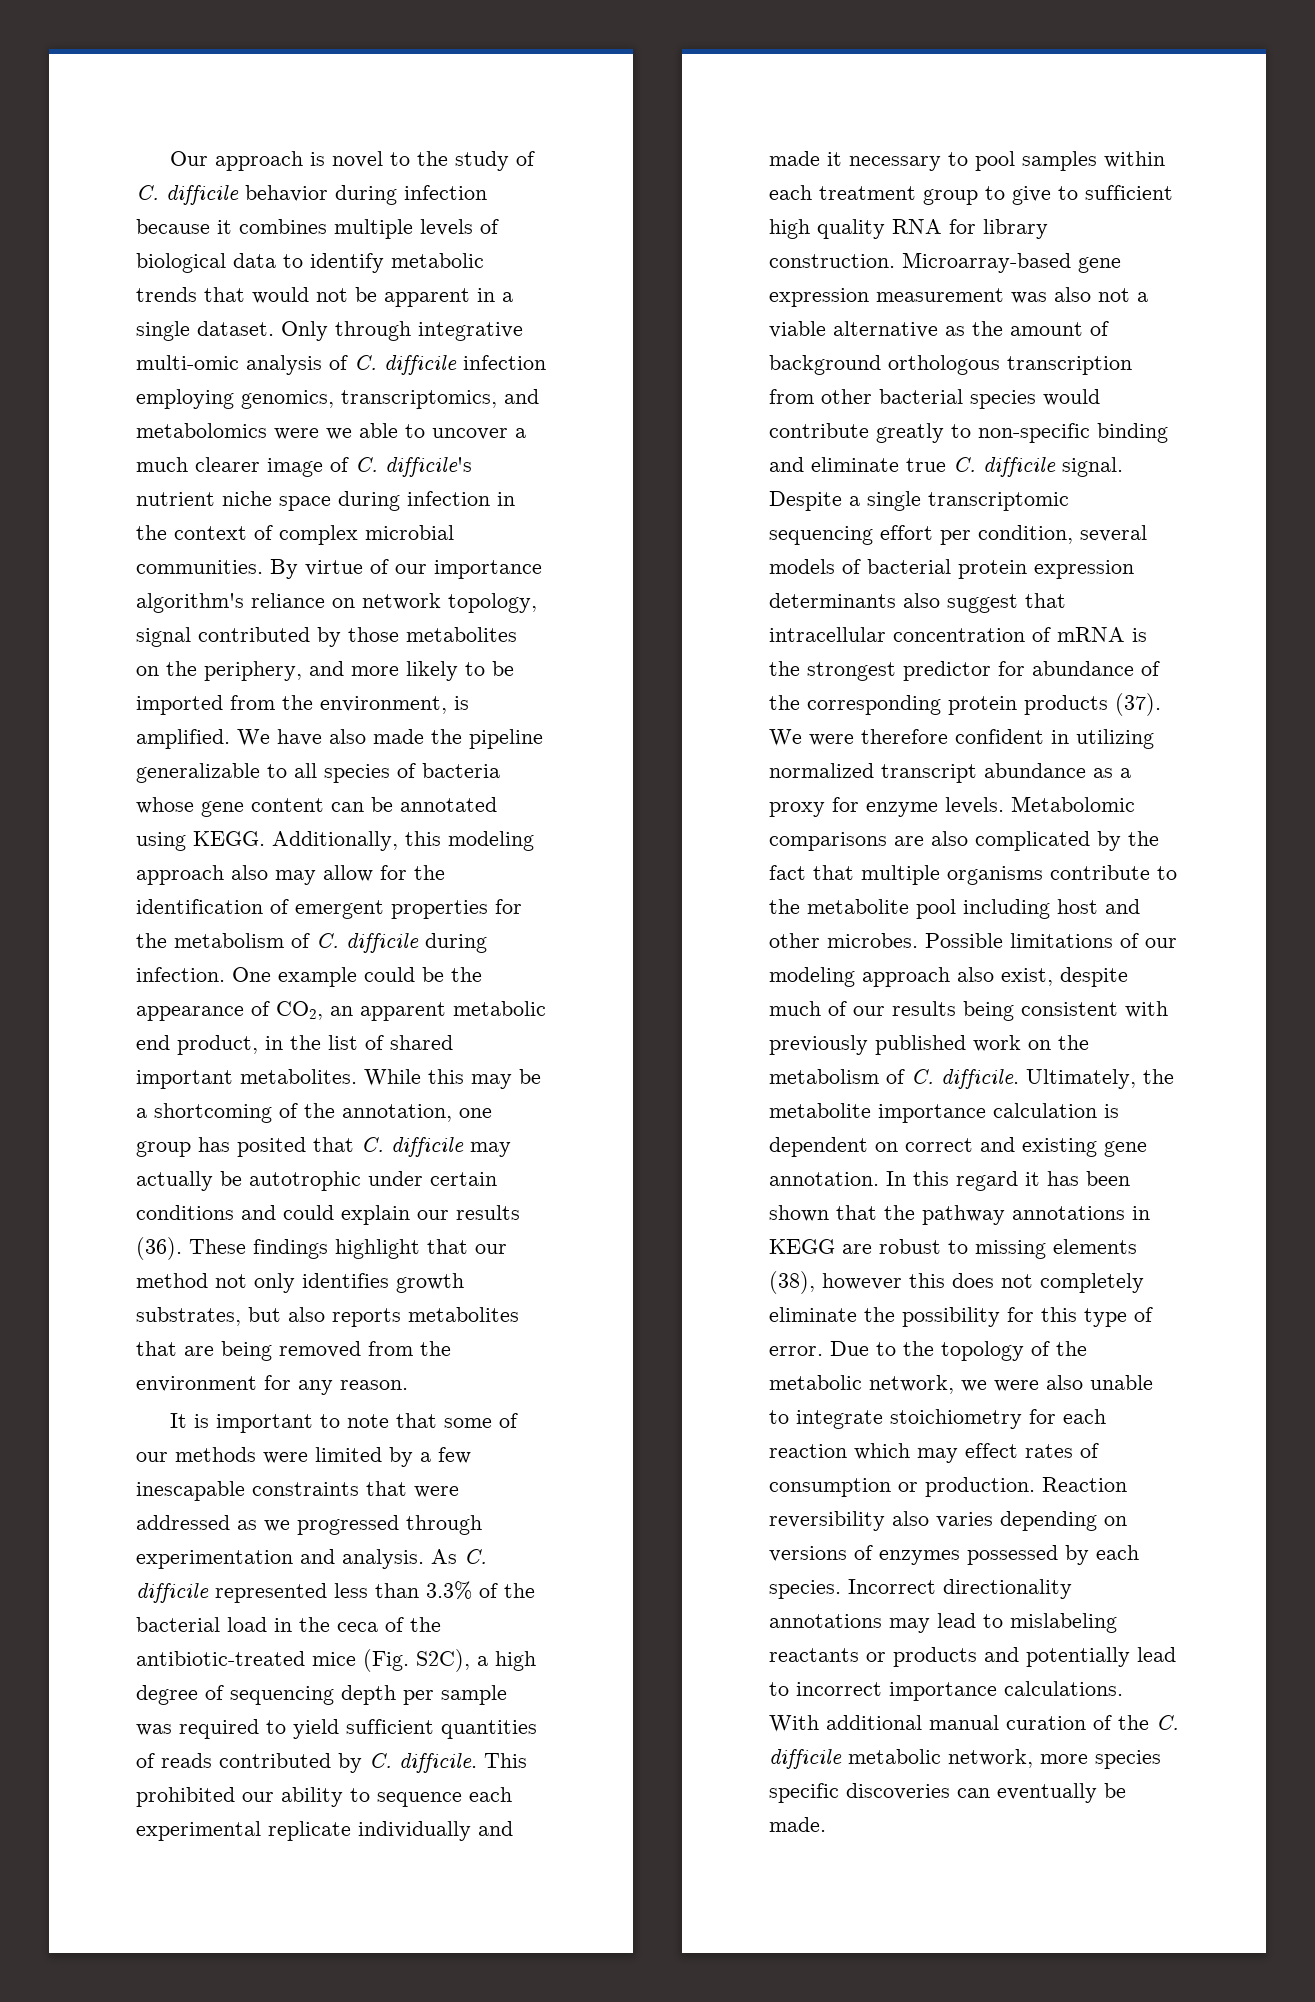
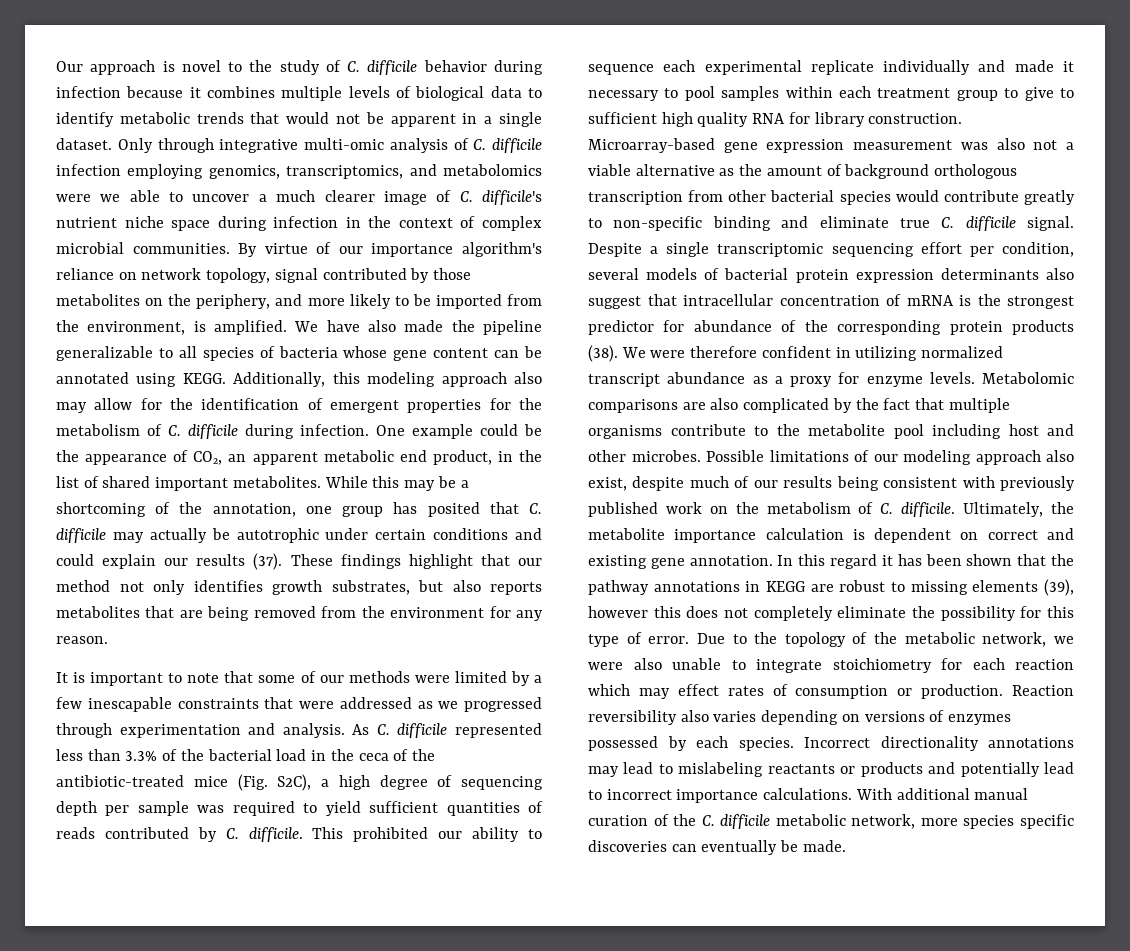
[136,1237,182,1260] (36). -> [253,553,283,570] (37).
[1115,693,1161,716] (37). -> [588,345,618,362] (38).
[769,1271,815,1294] (38), -> [1044,579,1074,596] (39),

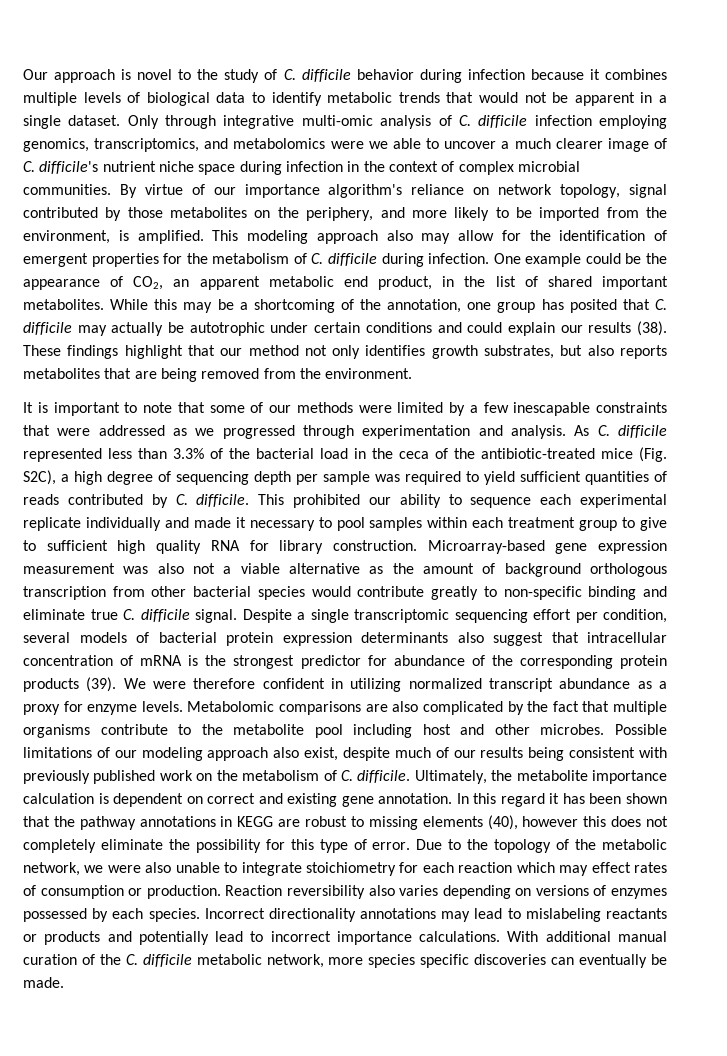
[294,320,542,335] [56,346,542,361] [56,372,360,387] We have also made the pipeline generalizable to all species of bacteria whose gene content can be annotated using KEGG. Additionally, this -> [212,230,239,241] This
[253,553,283,570] (37). -> [637,321,668,336] (38).
[390,606,544,621] [56,636,108,644] environment for any reason. -> [325,368,413,379] environment.
[588,345,618,362] (38). -> [86,677,117,692] (39).
[1044,579,1074,596] (39), -> [487,815,518,830] (40),

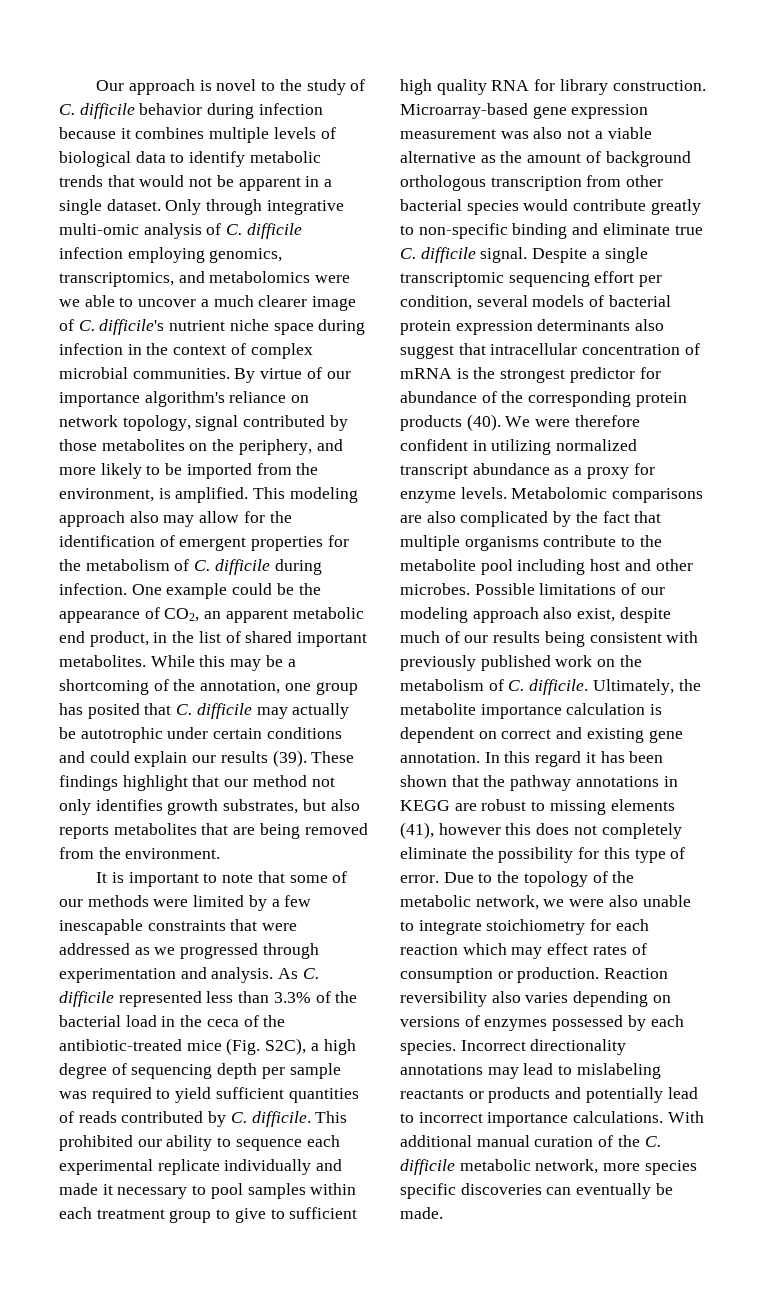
[637,321,668,336] (38). -> [272,750,307,767] (39).
[86,677,117,692] (39). -> [466,414,501,431] (40).
[487,815,518,830] (40), -> [400,822,434,839] (41),

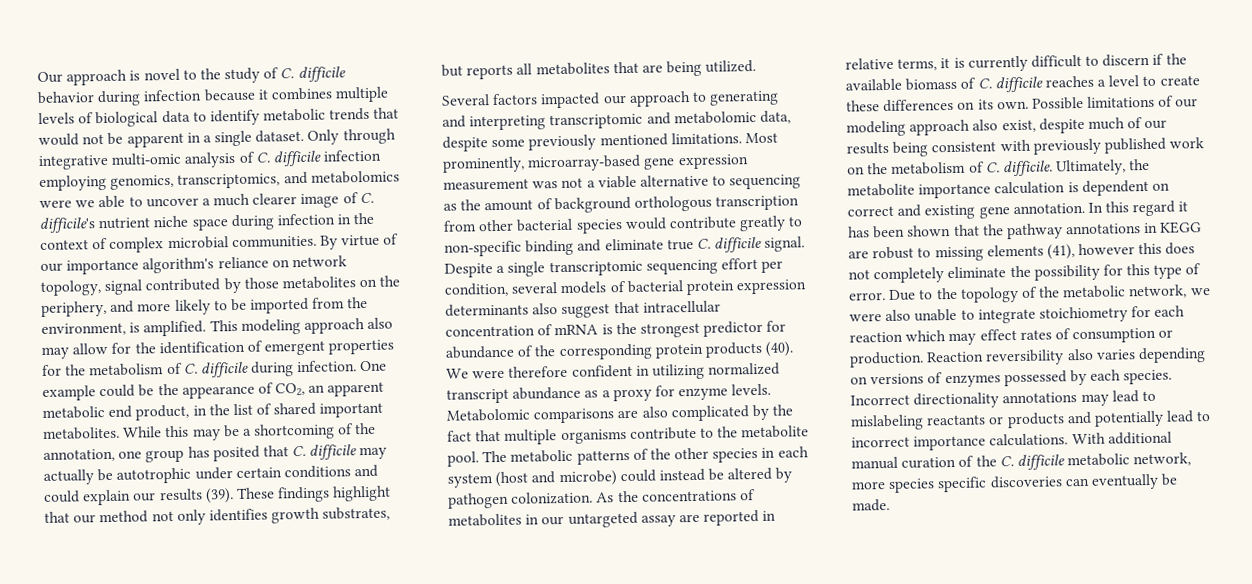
[330,799,360,811] [59,825,109,839] also reports -> [466,63,533,80] reports all
[304,823,368,835] [59,847,221,859] [96,871,348,887] [59,895,312,911] [59,919,298,935] [59,943,319,959] [59,967,319,983] [59,991,358,1007] [59,1015,286,1027] [59,1038,356,1055] [59,1063,341,1079] [59,1087,359,1103] [59,1111,348,1127] [59,1135,340,1151] [59,1159,343,1175] [59,1183,357,1199] [59,1207,358,1223] [400,79,706,95] [400,103,528,119] removed from the environment. // It is important to note that some of our methods were limited by a few inescapable constraints that were addressed as we progressed through experimentation and analysis. As C. difficile represented less than 3.3% of the bacterial load in the ceca of the antibiotic-treated mice (Fig. S2C), a high degree of sequencing depth per sample was required to yield sufficient quantities of reads contributed by C. difficile. This prohibited our ability to sequence each experimental replicate individually and made it necessary to pool samples within each treatment group to give to sufficient high quality RNA for library construction. Microarray-based -> [705,59,757,73] [441,90,780,109] [442,110,791,131] [442,132,778,152] [442,154,642,173] utilized. // Several factors impacted our approach to generating and interpreting transcriptomic and metabolomic data, despite some previously mentioned limitations. Most prominently, microarray-based
[533,127,563,139] also -> (559, 185) none
(476, 157) none -> [712,174,802,190] to sequencing
[480,559,693,575] [400,583,470,595] pool including host and other microbes. -> [447,446,809,467] [447,467,793,488] [448,489,756,509] [448,509,777,528] [845,53,1187,72] [845,75,1200,93] [846,98,1029,113] pool. The metabolic patterns of the other species in each system (host and microbe) could instead be altered by pathogen colonization. As the concentrations of metabolites in our untargeted assay are reported in relative terms, it is currently difficult to discern if the available biomass of C. difficile reaches a level to create these differences on its own.

